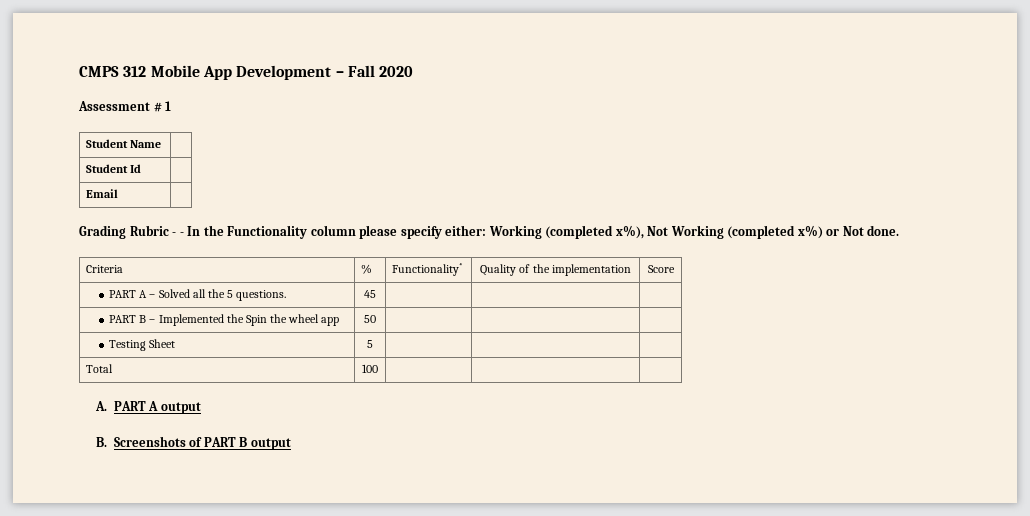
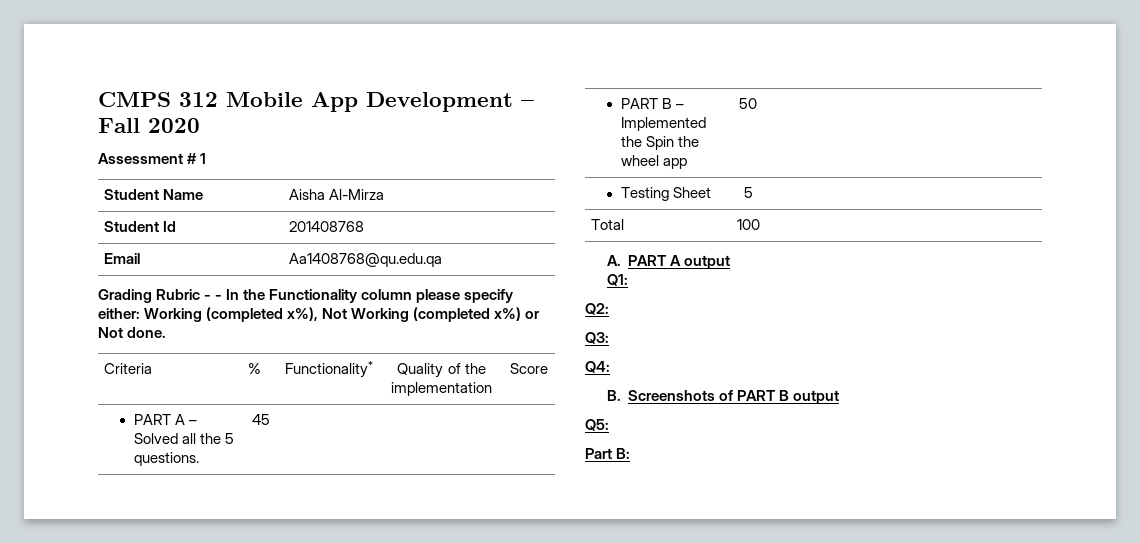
(162, 144) none -> [289,189,385,200] Aisha Al-Mirza
(142, 168) none -> [289,221,365,232] 201408768
(119, 193) none -> [289,253,443,267] Aa1408768@qu.edu.qa
(201, 408) none -> [606,274,628,286] [585,303,609,315] [585,332,609,344] [585,361,610,373] // Q1: // Q2: // Q3: // Q4:
(291, 444) none -> [585,419,609,431] [585,448,631,459] // Q5: // Part B:

